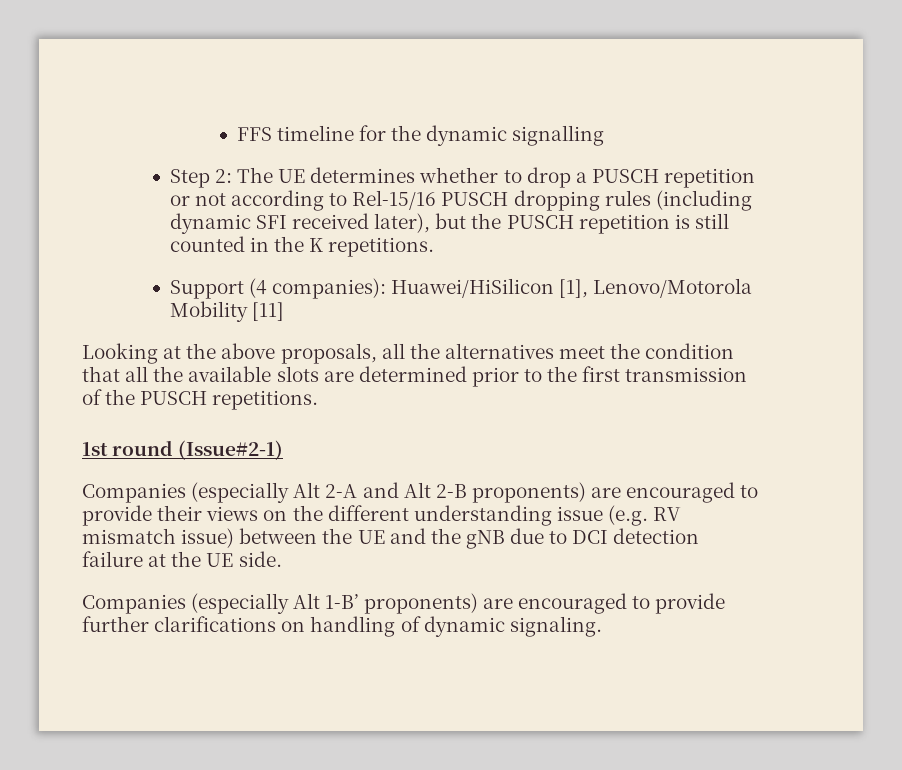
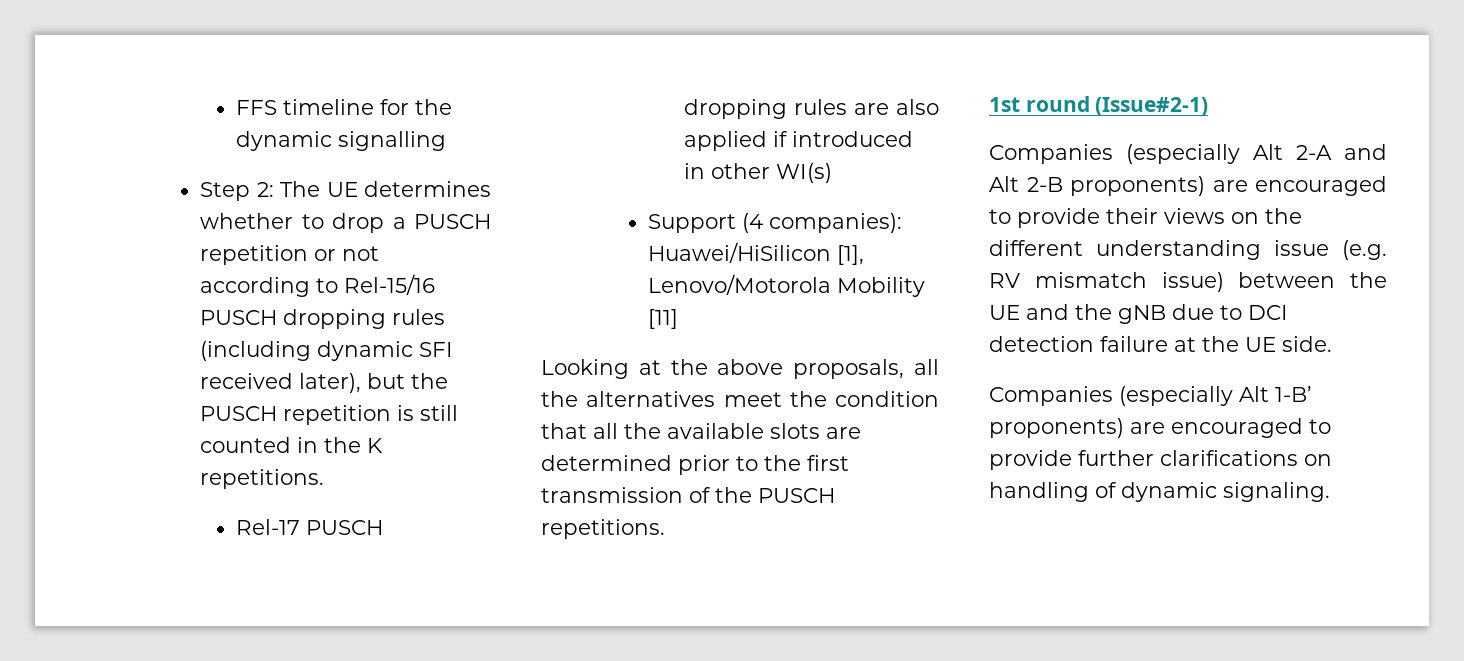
(435, 247) none -> [236,519,384,535] [684,99,939,119] [684,131,914,151] [684,163,833,183] // Rel-17 PUSCH dropping rules are also applied if introduced in other WI(s)

